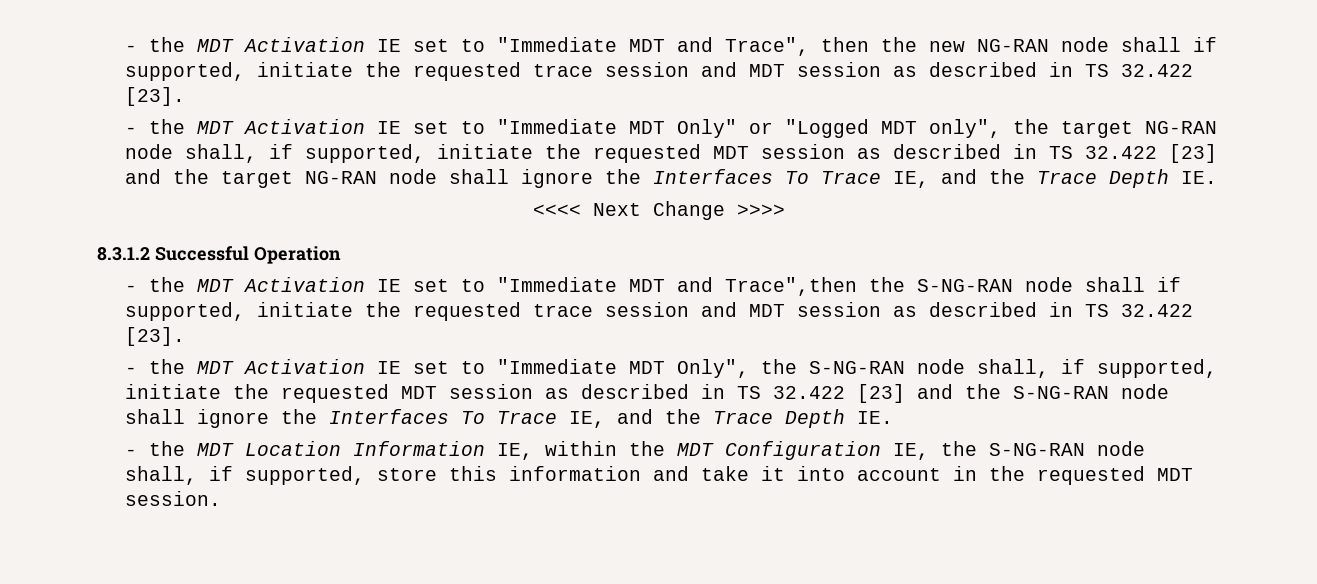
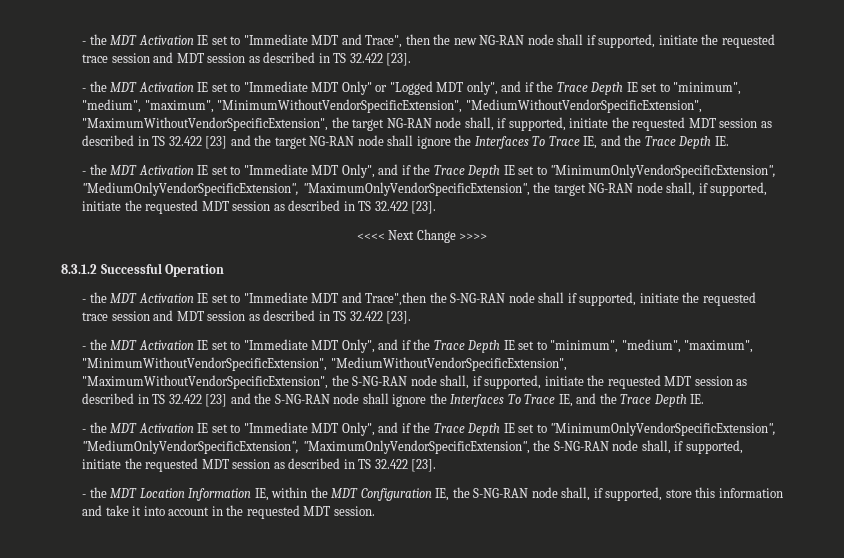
(1002, 128) none -> [501,81,742,95] [82,99,702,113] [82,117,329,131] and if the Trace Depth IE set to "minimum", "medium", "maximum", "MinimumWithoutVendorSpecificExtension", "MediumWithoutVendorSpecificExtension", "MaximumWithoutVendorSpecificExtension",
(1218, 177) none -> [82,164,777,178] [82,182,768,196] [82,200,437,214] // - the MDT Activation IE set to "Immediate MDT Only", and if the Trace Depth IE set to "MinimumOnlyVendorSpecificExtension", "MediumOnlyVendorSpecificExtension", "MaximumOnlyVendorSpecificExtension", the target NG-RAN node shall, if supported, initiate the requested MDT session as described in TS 32.422 [23].
(750, 368) none -> [378,339,754,353] [82,357,567,371] [82,375,329,389] and if the Trace Depth IE set to "minimum", "medium", "maximum", "MinimumWithoutVendorSpecificExtension", "MediumWithoutVendorSpecificExtension", "MaximumWithoutVendorSpecificExtension",
(894, 417) none -> [82,422,777,436] [82,440,743,454] [82,458,437,472] // - the MDT Activation IE set to "Immediate MDT Only", and if the Trace Depth IE set to "MinimumOnlyVendorSpecificExtension", "MediumOnlyVendorSpecificExtension", "MaximumOnlyVendorSpecificExtension", the S-NG-RAN node shall, if supported, initiate the requested MDT session as described in TS 32.422 [23].

